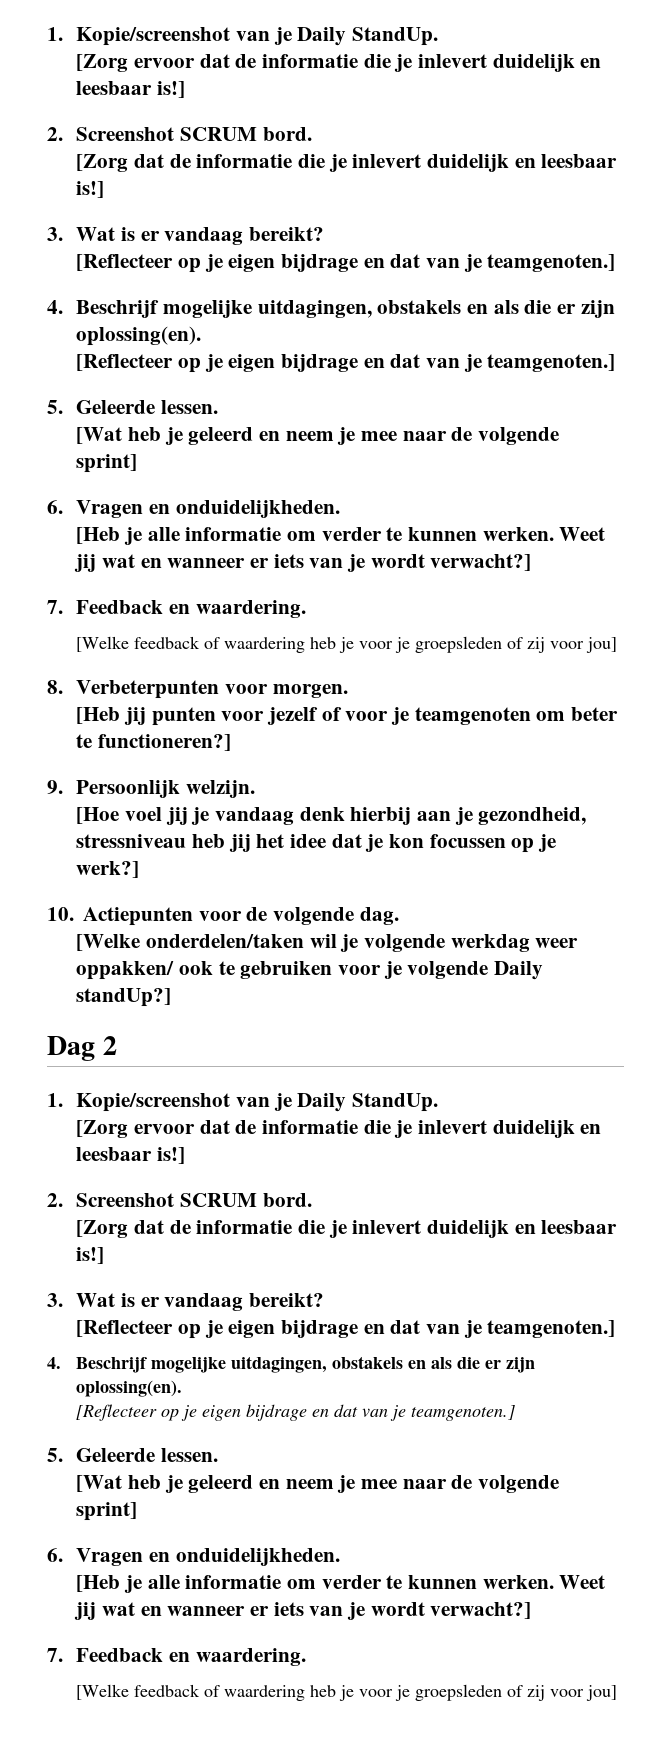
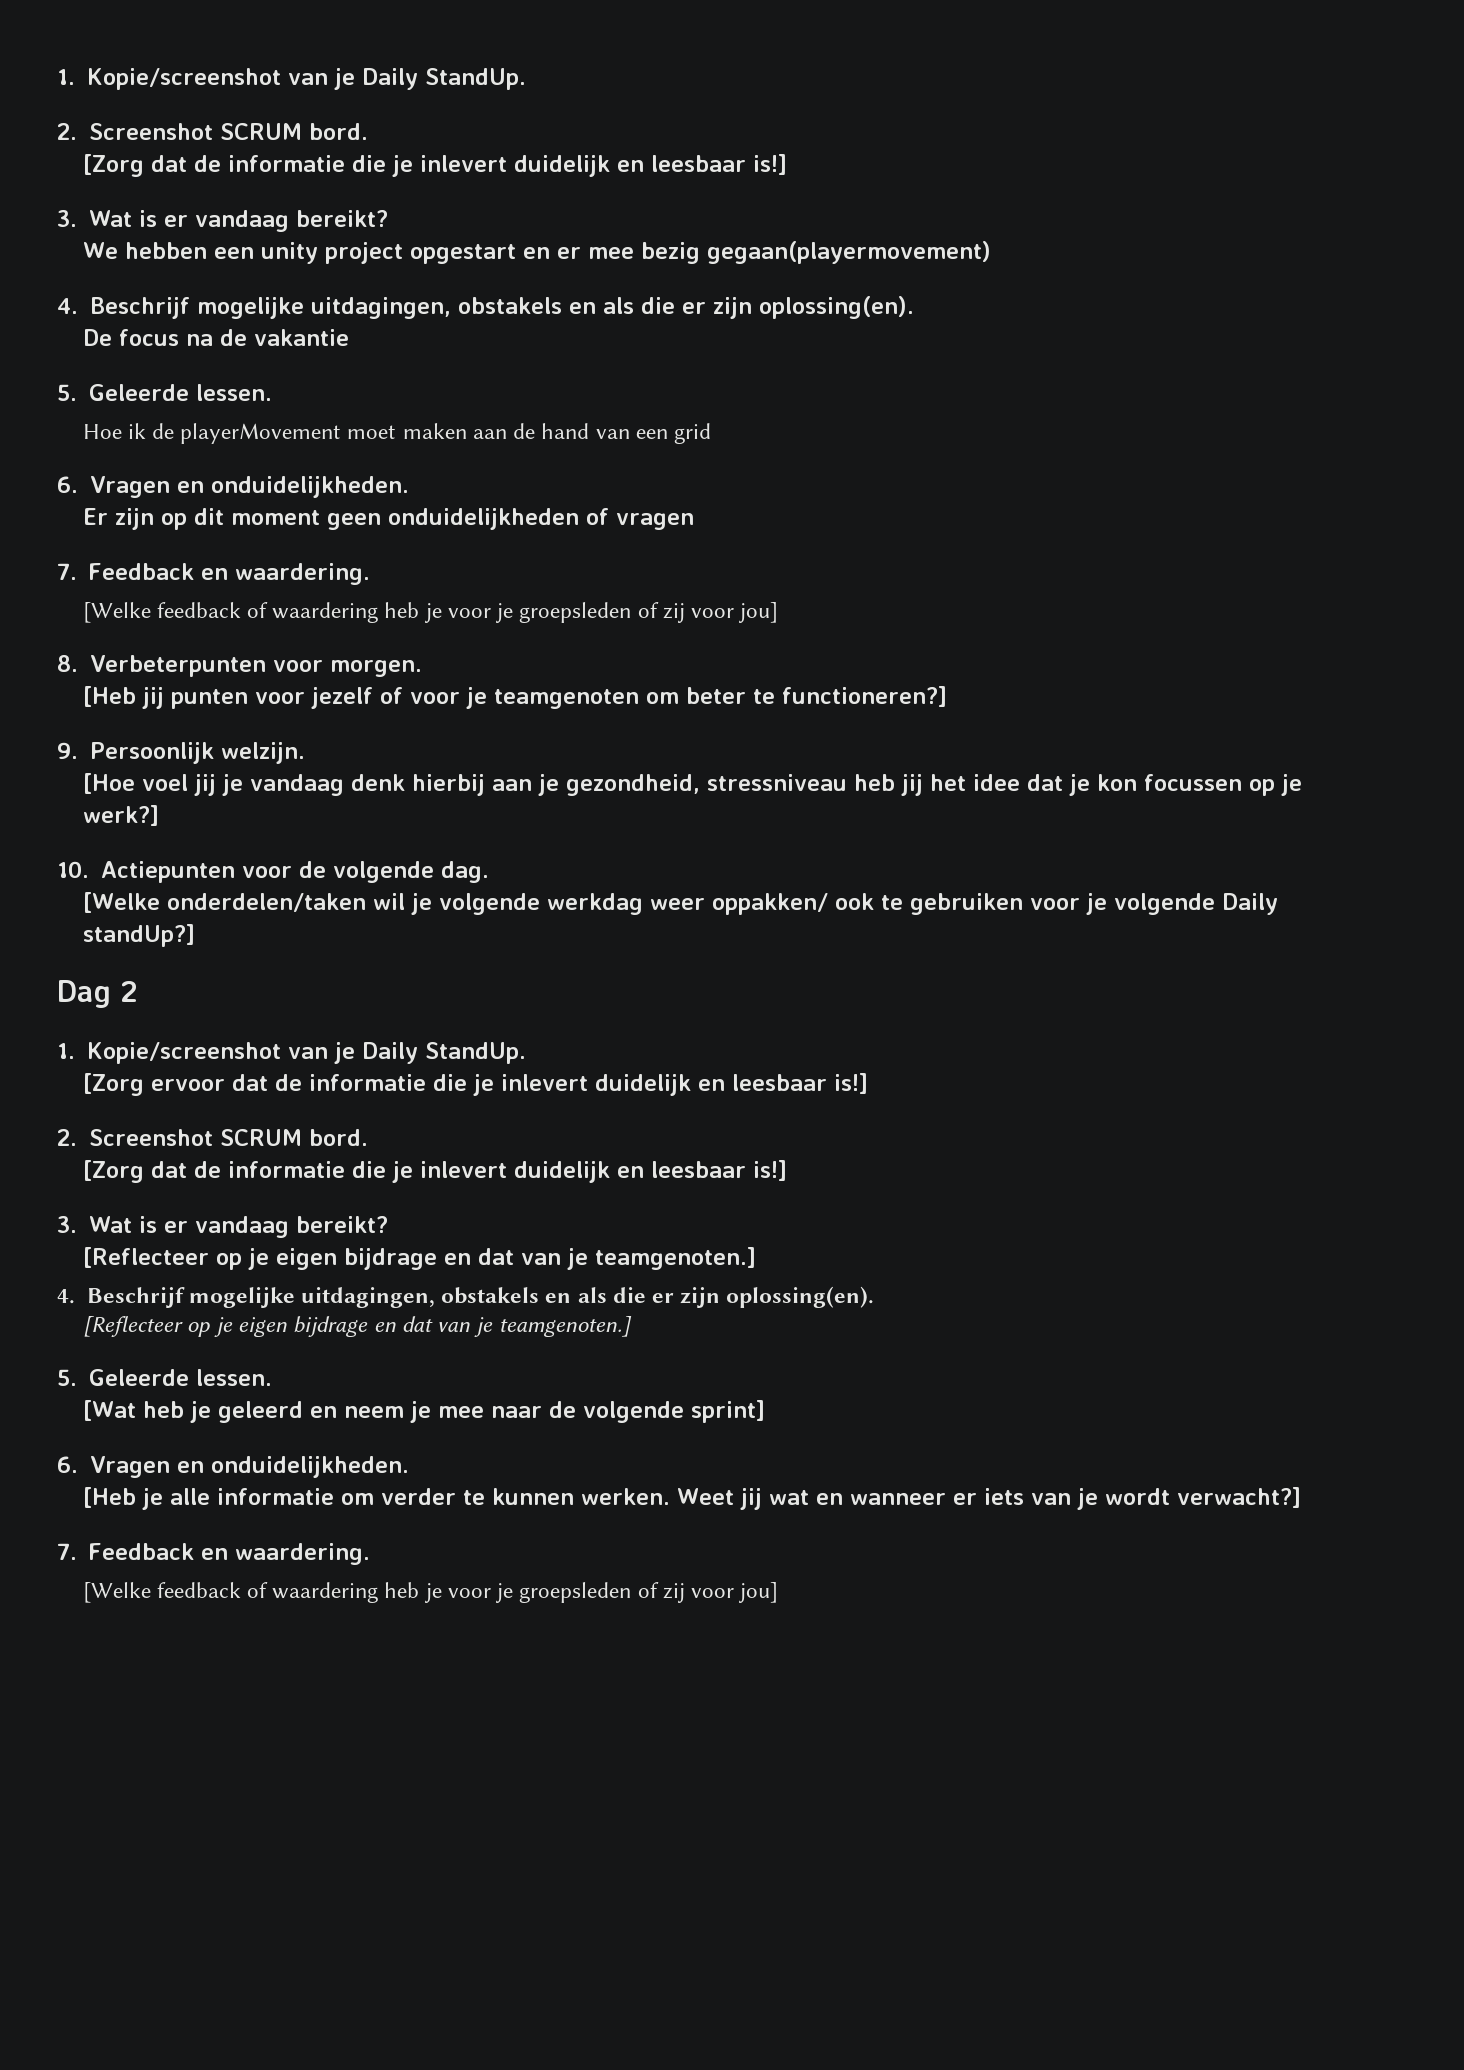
[47,27,438,46] [76,54,602,72] [76,81,185,98] 1. Kopie/screenshot van je Daily StandUp. // [Zorg ervoor dat de informatie die je inlevert duidelijk en leesbaar is!] -> [57,68,526,90] 1. Kopie/screenshot van je Daily StandUp.
[76,254,616,273] [Reflecteer op je eigen bijdrage en dat van je teamgenoten.] -> [82,241,991,264] We hebben een unity project opgestart en er mee bezig gegaan(playermovement)
[76,354,616,373] [47,400,218,414] [76,427,559,445] [76,454,138,473] [47,500,340,518] [76,527,606,545] [74,554,532,572] [Reflecteer op je eigen bijdrage en dat van je teamgenoten.] // 5. Geleerde lessen. // [Wat heb je geleerd en neem je mee naar de volgende sprint] // 6. Vragen en onduidelijkheden. // [Heb je alle informatie om verder te kunnen werken. Weet jij wat en wanneer er iets van je wordt verwacht?] -> [82,329,349,346] [57,384,272,401] [82,423,711,444] [57,476,410,498] [82,508,694,530] De focus na de vakantie // 5. Geleerde lessen. // Hoe ik de playerMovement moet maken aan de hand van een grid // 6. Vragen en onduidelijkheden. // Er zijn op dit moment geen onduidelijkheden of vragen

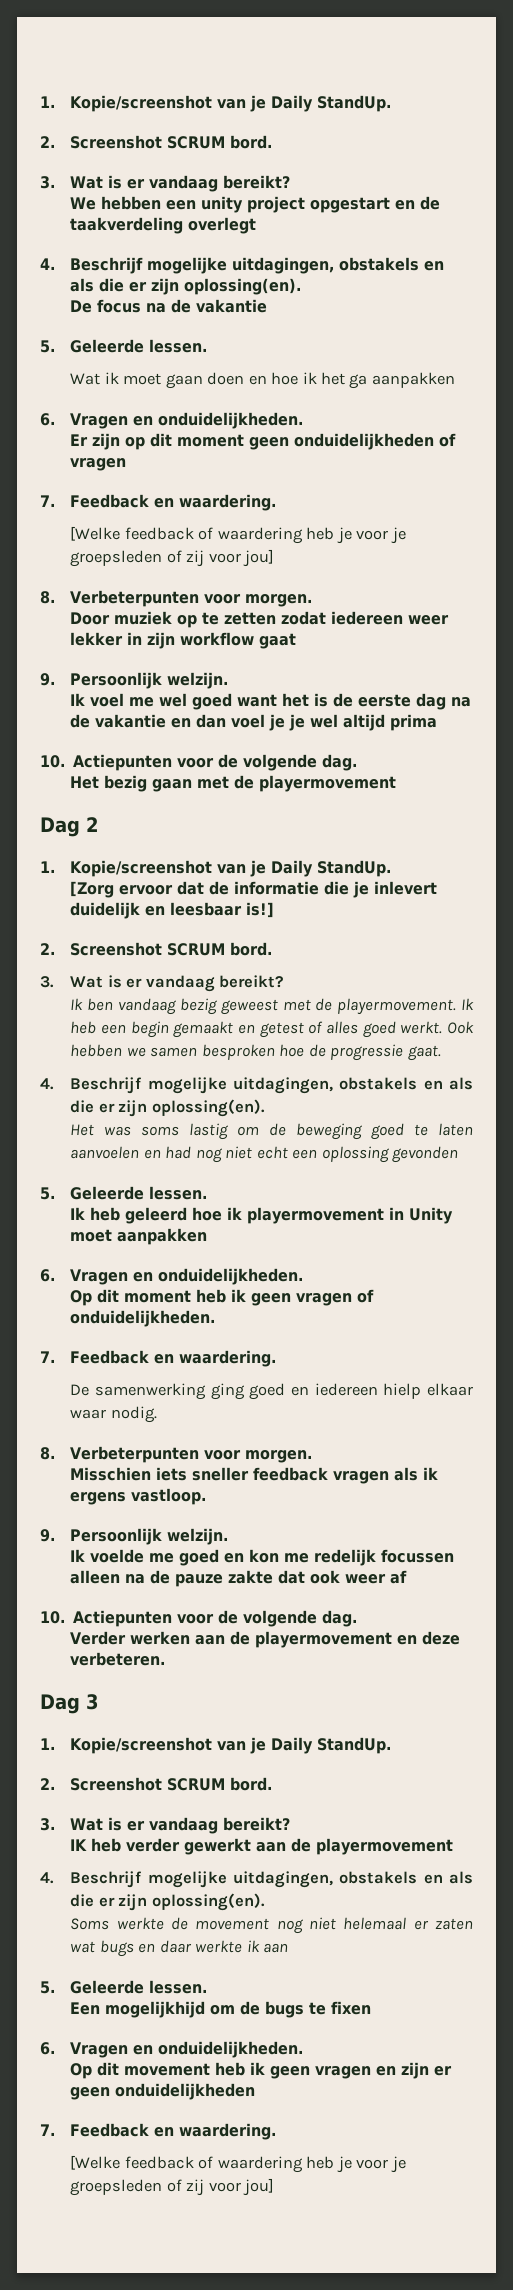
[82,154,787,177] // [Zorg dat de informatie die je inlevert duidelijk en leesbaar is!] -> (273, 142) none
[556,241,991,264] er mee bezig gegaan(playermovement) -> [420,196,441,210] [70,217,257,234] de taakverdeling overlegt
[82,423,711,444] Hoe ik de playerMovement moet maken aan de hand van een grid -> [70,372,455,389] Wat ik moet gaan doen en hoe ik het ga aanpakken
[82,686,947,709] [57,742,305,764] [82,773,1302,796] [82,805,159,826] [57,861,489,883] [82,892,1278,915] [82,924,195,947] [Heb jij punten voor jezelf of voor je teamgenoten om beter te functioneren?] // 9. Persoonlijk welzijn. // [Hoe voel jij je vandaag denk hierbij aan je gezondheid, stressniveau heb jij het idee dat je kon focussen op je werk?] // 10. Actiepunten voor de volgende dag. // [Welke onderdelen/taken wil je volgende werkdag weer oppakken/ ook te gebruiken voor je volgende Daily standUp?] -> [70,611,450,628] [70,632,297,649] [40,672,229,689] [70,693,472,710] [70,714,438,731] [40,754,358,771] [70,775,397,792] Door muziek op te zetten zodat iedereen weer lekker in zijn workflow gaat // 9. Persoonlijk welzijn. // Ik voel me wel goed want het is de eerste dag na de vakantie en dan voel je je wel altijd prima // 10. Actiepunten voor de volgende dag. // Het bezig gaan met de playermovement
[82,1160,787,1183] [57,1216,389,1238] [82,1247,756,1270] // [Zorg dat de informatie die je inlevert duidelijk en leesbaar is!] // 3. Wat is er vandaag bereikt? // [Reflecteer op je eigen bijdrage en dat van je teamgenoten.] -> [40,975,285,992] [70,998,475,1015] [70,1021,474,1038] [70,1044,441,1061] // 3. Wat is er vandaag bereikt? // Ik ben vandaag bezig geweest met de playermovement. Ik heb een begin gemaakt en getest of alles goed werkt. Ook hebben we samen besproken hoe de progressie gaat.
[82,1316,632,1337] [57,1369,272,1386] [82,1400,765,1423] [57,1456,410,1478] [82,1487,1301,1510] [Reflecteer op je eigen bijdrage en dat van je teamgenoten.] // 5. Geleerde lessen. // [Wat heb je geleerd en neem je mee naar de volgende sprint] // 6. Vragen en onduidelijkheden. // [Heb je alle informatie om verder te kunnen werken. Weet jij wat en wanneer er iets van je wordt verwacht?] -> [70,1123,473,1140] [70,1146,459,1163] [40,1186,208,1200] [70,1207,454,1224] [70,1228,208,1245] [40,1268,304,1285] [70,1289,375,1306] [70,1310,216,1327] [40,1350,277,1367] [70,1383,474,1400] [70,1406,157,1423] [40,1446,313,1463] [70,1467,439,1484] [70,1488,207,1505] [40,1528,229,1545] [70,1549,455,1566] [70,1570,408,1587] [40,1610,358,1627] [70,1631,461,1648] [70,1652,166,1666] [40,1694,99,1714] [40,1737,392,1754] [40,1777,273,1791] [40,1817,291,1834] [70,1838,454,1855] [40,1871,473,1888] [70,1893,265,1911] [70,1917,474,1934] [70,1940,289,1957] [40,1980,208,1994] [70,2001,372,2018] [40,2041,304,2058] [70,2062,453,2079] [70,2083,256,2100] Het was soms lastig om de beweging goed te laten aanvoelen en had nog niet echt een oplossing gevonden // 5. Geleerde lessen. // Ik heb geleerd hoe ik playermovement in Unity moet aanpakken // 6. Vragen en onduidelijkheden. // Op dit moment heb ik geen vragen of onduidelijkheden. // 7. Feedback en waardering. // De samenwerking ging goed en iedereen hielp elkaar waar nodig. // 8. Verbeterpunten voor morgen. // Misschien iets sneller feedback vragen als ik ergens vastloop. // 9. Persoonlijk welzijn. // Ik voelde me goed en kon me redelijk focussen alleen na de pauze zakte dat ook weer af // 10. Actiepunten voor de volgende dag. // Verder werken aan de playermovement en deze verbeteren. // Dag 3 // 1. Kopie/screenshot van je Daily StandUp. // 2. Screenshot SCRUM bord. // 3. Wat is er vandaag bereikt? // IK heb verder gewerkt aan de playermovement // 4. Beschrijf mogelijke uitdagingen, obstakels en als die er zijn oplossing(en). // Soms werkte de movement nog niet helemaal er zaten wat bugs en daar werkte ik aan // 5. Geleerde lessen. // Een mogelijkhijd om de bugs te fixen // 6. Vragen en onduidelijkheden. // Op dit movement heb ik geen vragen en zijn er geen onduidelijkheden

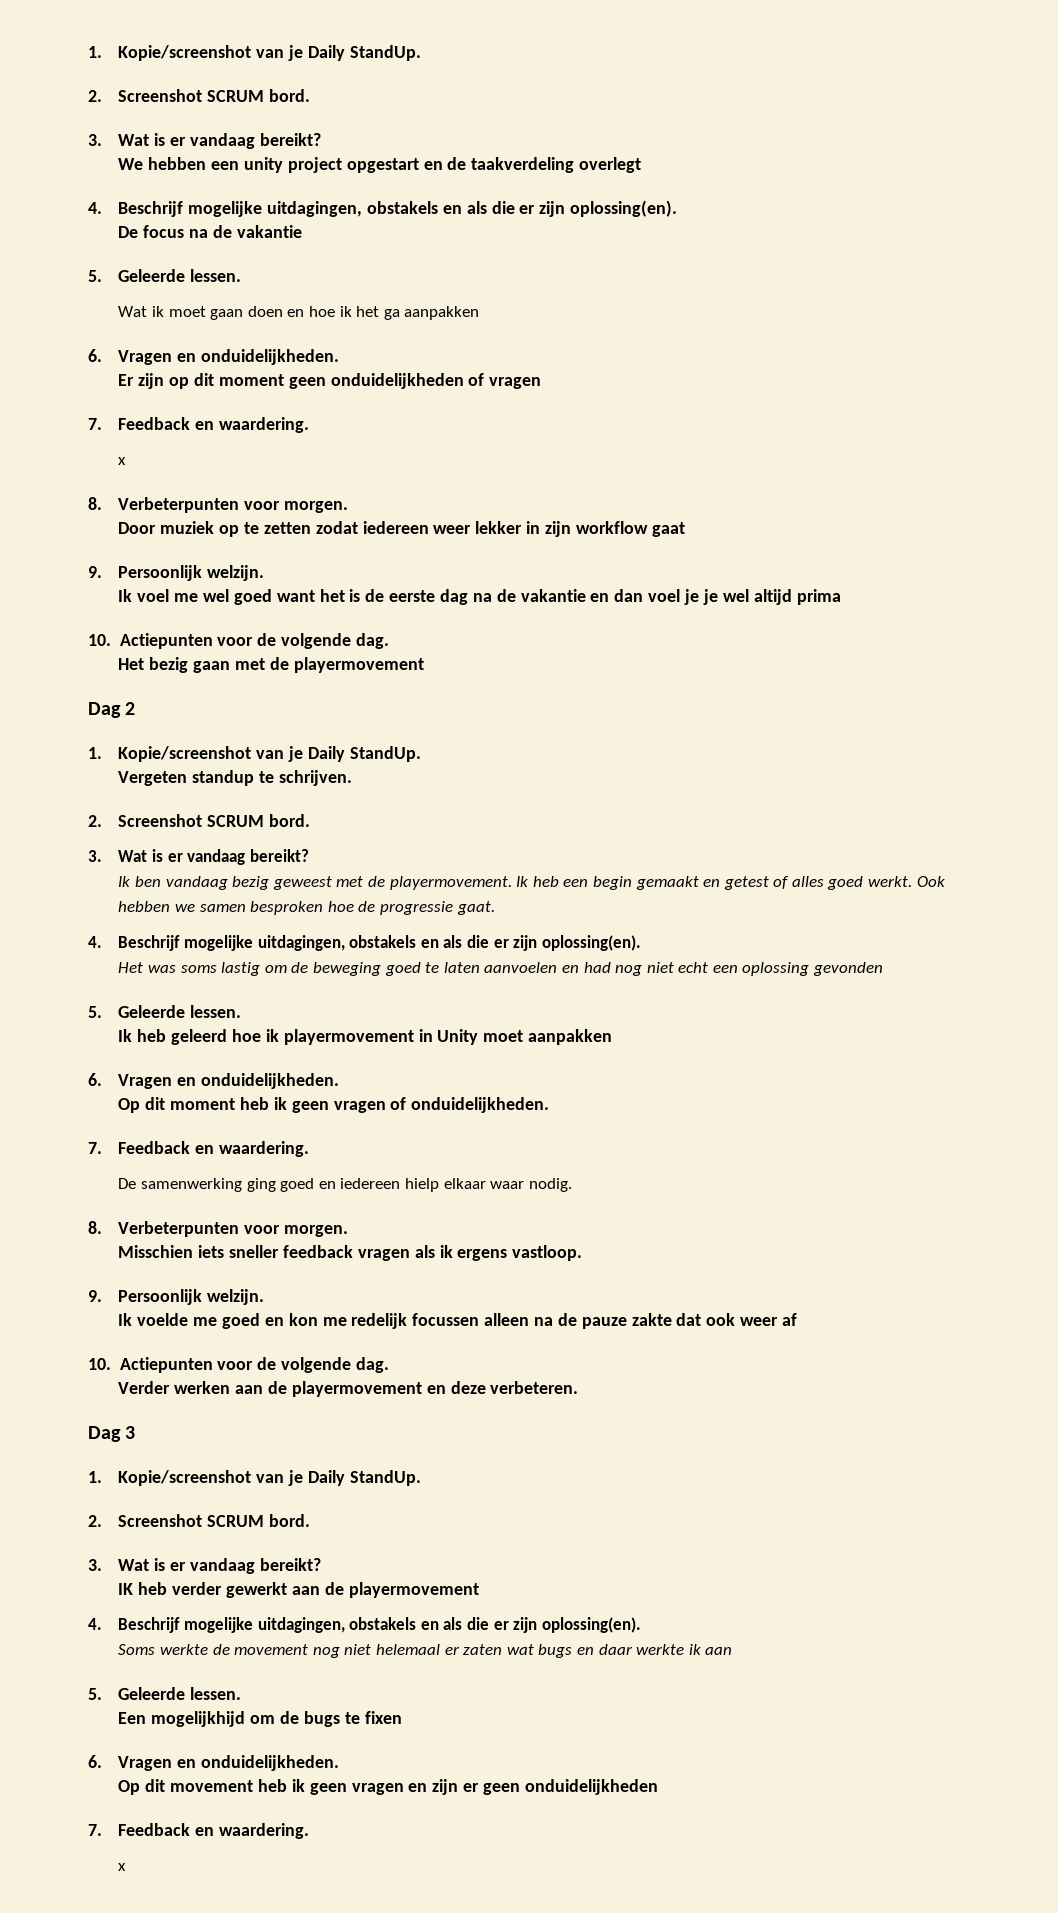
[70,526,406,544] [70,549,275,567] [Welke feedback of waardering heb je voor je groepsleden of zij voor jou] -> [118,457,127,465] x
[70,881,438,898] [70,902,275,919] [Zorg ervoor dat de informatie die je inlevert duidelijk en leesbaar is!] -> [118,770,353,786] Vergeten standup te schrijven.
[70,2155,406,2173] [70,2178,275,2196] [Welke feedback of waardering heb je voor je groepsleden of zij voor jou] -> [118,1863,127,1871] x

